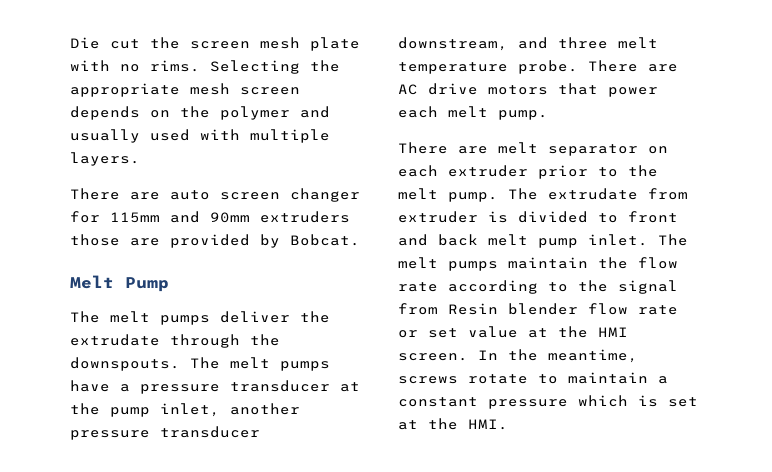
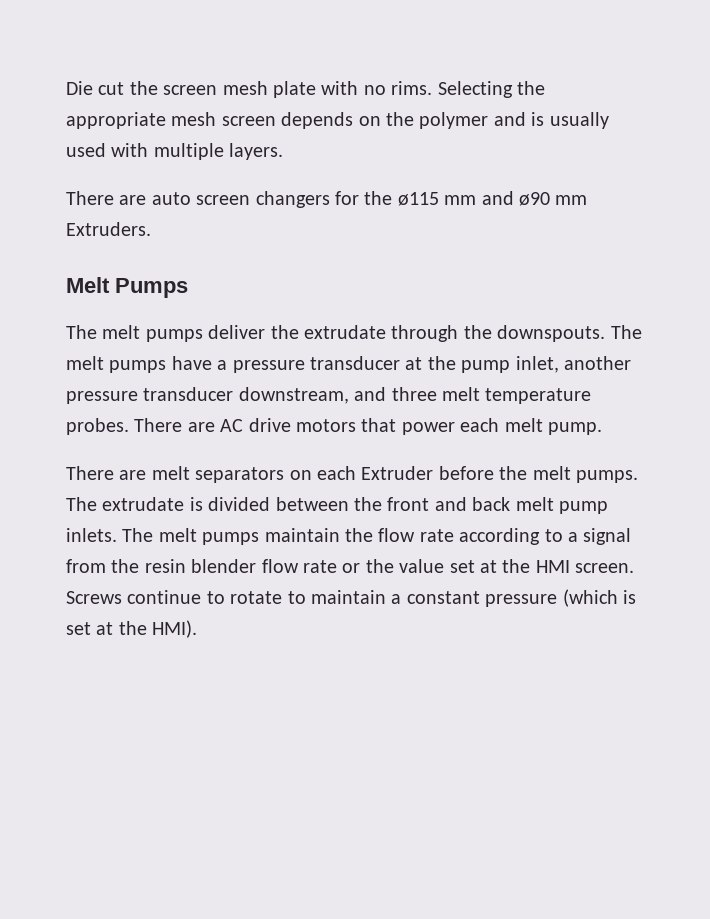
(330, 112) none -> [531,112,545,126] is
[290,188,360,202] [70,211,350,223] [70,234,360,248] changer for 115mm and 90mm extruders those are provided by Bobcat. -> [255,191,588,208] [66,222,151,236] changers for the ø115 mm and ø90 mm Extruders.
[125,277,169,292] Pump -> [115,278,188,298] Pumps
[518,60,578,74] probe. -> [66,418,129,435] probes.
[548,144,638,156] separator -> [195,467,285,483] separators
[448,165,618,179] extruder prior to -> [361,466,494,480] Extruder before
[448,192,498,202] pump. -> [575,470,638,483] pumps.
[648,188,688,200] [398,211,618,223] from extruder is divided to -> [189,497,382,511] is divided between the
[588,234,648,246] inlet. -> [66,528,117,542] inlets.
[578,280,608,292] the -> [567,532,578,542] a
[448,303,498,315] Resin -> [111,559,186,573] the resin
[428,326,518,338] set value -> [365,559,475,573] the value set
[478,349,638,363] [398,376,458,384] In the meantime, screws -> [66,590,225,604] Screws continue to
[578,395,628,407] which -> [562,589,618,607] (which
[468,419,508,430] HMI. -> [152,620,198,638] HMI).

